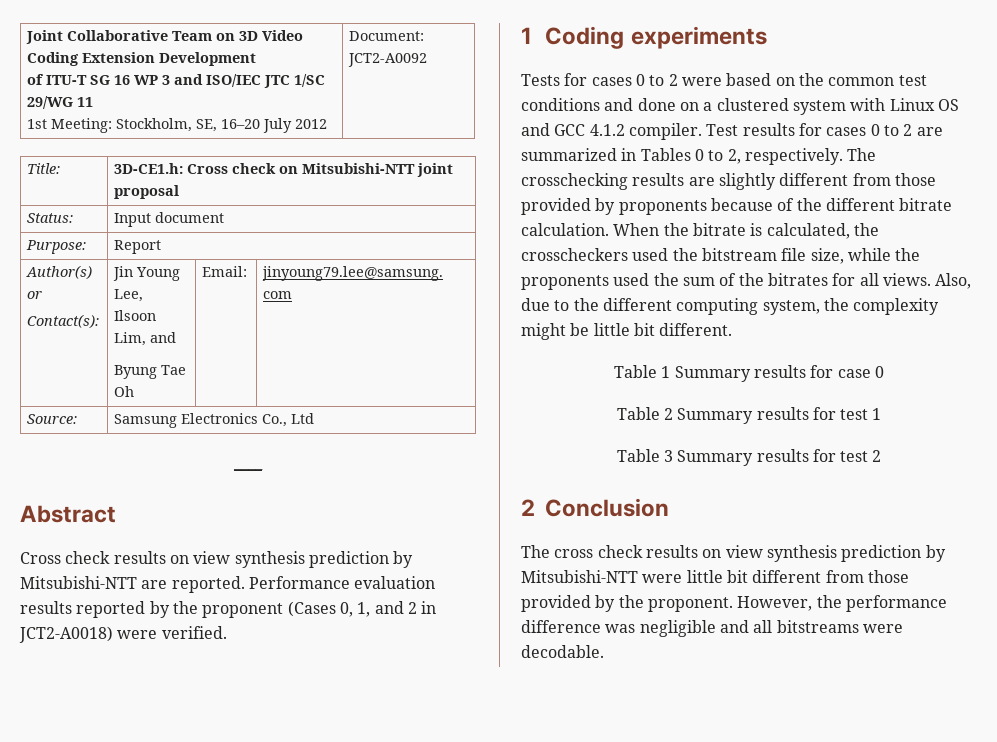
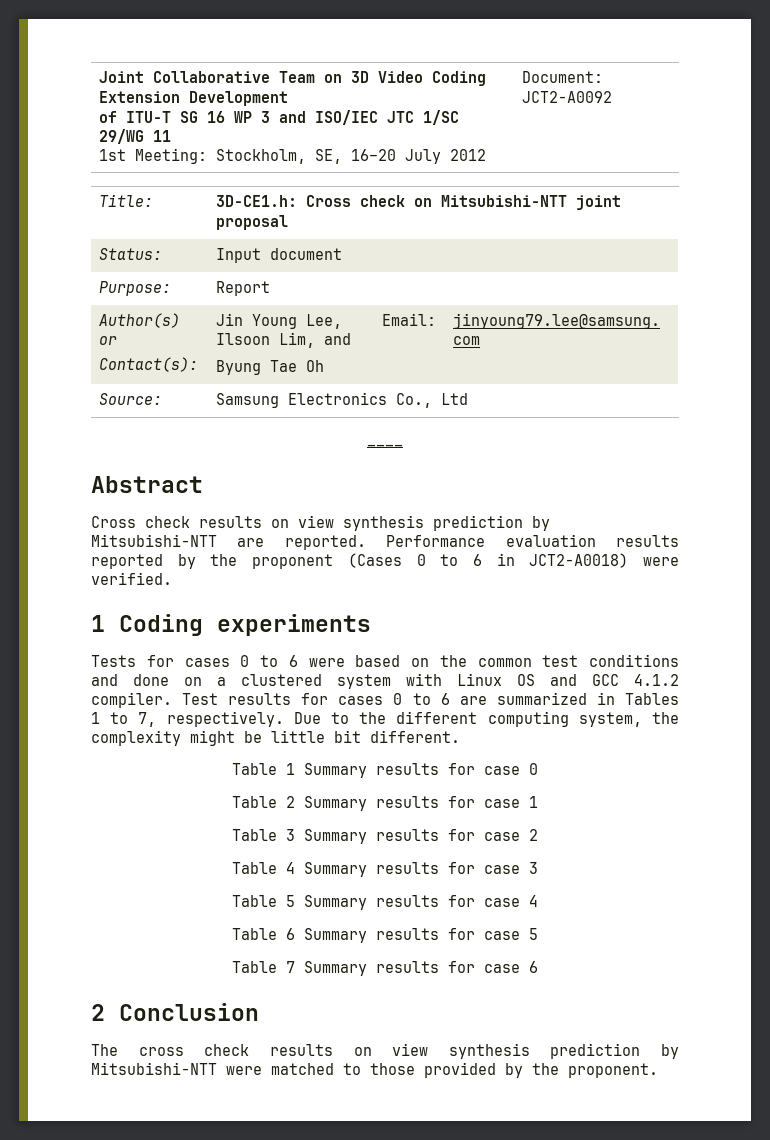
[339,601,417,617] 0, 1, and 2 -> [416,554,482,566] 0 to 6
[668,74,678,86] 2 -> [288,655,298,667] 6
[903,124,913,136] 2 -> [440,693,450,705] 6
[694,148,877,165] [521,173,936,190] [521,198,953,215] [521,223,879,239] [521,248,921,264] [521,273,972,290] [521,298,550,311] 0 to 2, respectively. The crosschecking results are slightly different from those provided by proponents because of the different bitrate calculation. When the bitrate is calculated, the crosscheckers used the bitstream file size, while the proponents used the sum of the bitrates for all views. Also, due -> [91,711,321,727] 1 to 7, respectively. Due
[840,409,869,420] test -> [484,799,520,808] case
[840,450,882,462] test 2 -> [484,829,538,841] [232,862,538,877] [232,895,538,910] [232,928,538,943] [232,961,538,976] case 2 // Table 4 Summary results for case 3 // Table 5 Summary results for case 4 // Table 6 Summary results for case 5 // Table 7 Summary results for case 6
[686,570,864,583] little bit different from -> [271,1063,361,1075] matched to
[737,595,947,612] [521,620,903,637] [521,645,604,658] However, the performance difference was negligible and all bitstreams were decodable. -> (658, 1070) none

